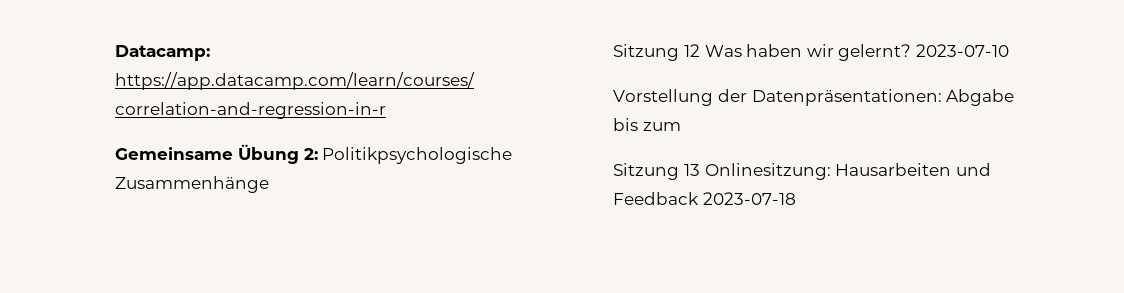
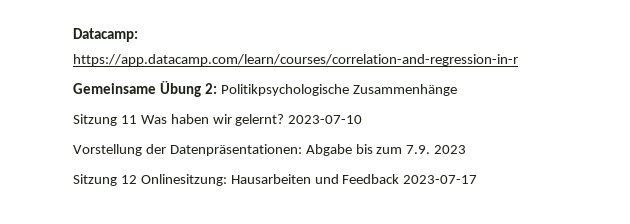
[683,44,700,57] 12 -> [120,115,137,124] 11
[613,163,700,180] // Sitzung 13 -> [406,145,467,154] [72,174,137,186] 7.9. 2023 // Sitzung 12
[702,192,796,205] 2023-07-18 -> [403,175,478,184] 2023-07-17

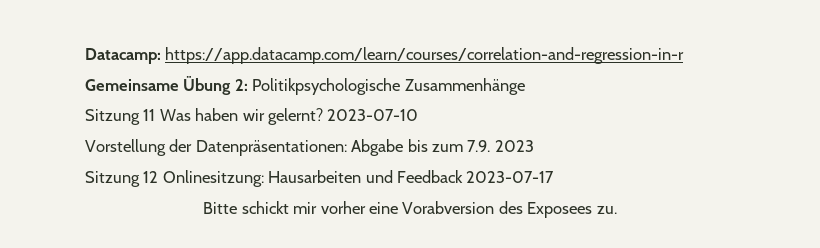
(478, 179) none -> [203,201,617,218] // Bitte schickt mir vorher eine Vorabversion des Exposees zu.

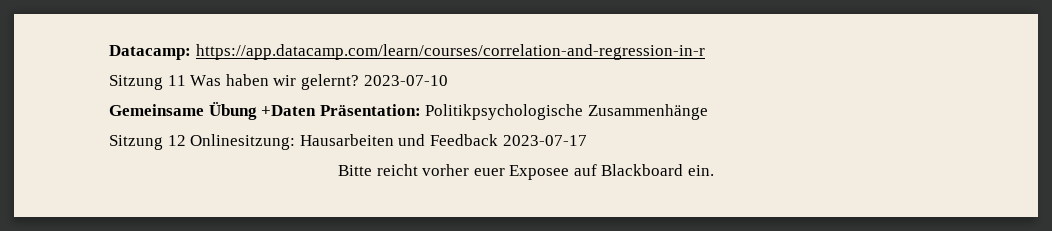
[84,76,525,95] // Gemeinsame Übung 2: Politikpsychologische Zusammenhänge -> (705, 52) none
[84,139,534,156] Vorstellung der Datenpräsentationen: Abgabe bis zum 7.9. 2023 -> [109,102,709,120] Gemeinsame Übung +Daten Präsentation: Politikpsychologische Zusammenhänge
[241,201,617,218] schickt mir vorher eine Vorabversion des Exposees zu. -> [376,164,715,180] reicht vorher euer Exposee auf Blackboard ein.

